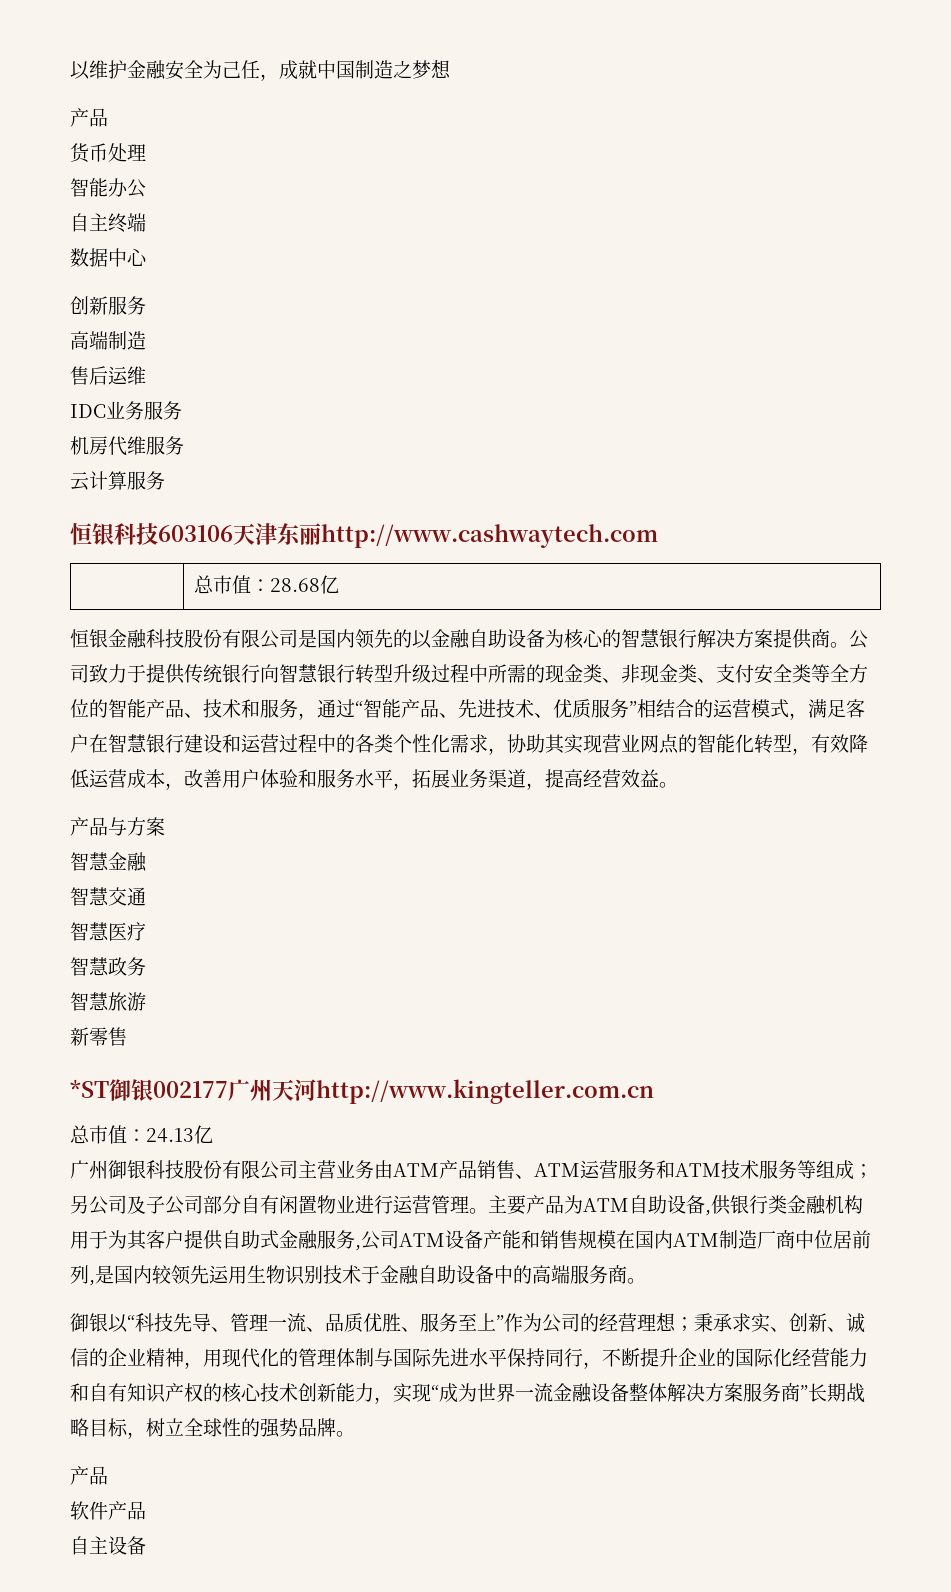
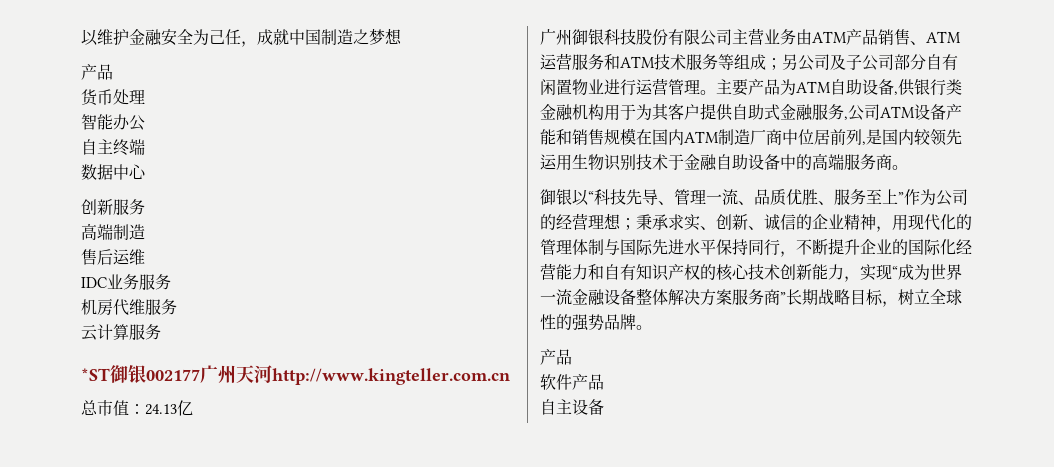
[70,523,658,548] [194,575,340,594] [70,629,868,649] [70,664,868,684] [70,699,865,720] [70,734,868,755] [70,769,678,790] [70,817,165,836] [70,852,147,872] [70,887,146,906] [70,922,146,941] [70,957,146,976] [70,992,146,1011] [70,1027,127,1046] // 恒银科技603106天津东丽http://www.cashwaytech.com // | 总市值：28.68亿 // 恒银金融科技股份有限公司是国内领先的以金融自助设备为核心的智慧银行解决方案提供商。公司致力于提供传统银行向智慧银行转型升级过程中所需的现金类、非现金类、支付安全类等全方位的智能产品、技术和服务，通过“智能产品、先进技术、优质服务”相结合的运营模式，满足客户在智慧银行建设和运营过程中的各类个性化需求，协助其实现营业网点的智能化转型，有效降低运营成本，改善用户体验和服务水平，拓展业务渠道，提高经营效益。 // 产品与方案 // 智慧金融 // 智慧交通 // 智慧医疗 // 智慧政务 // 智慧旅游 // 新零售 -> (161, 332) none

